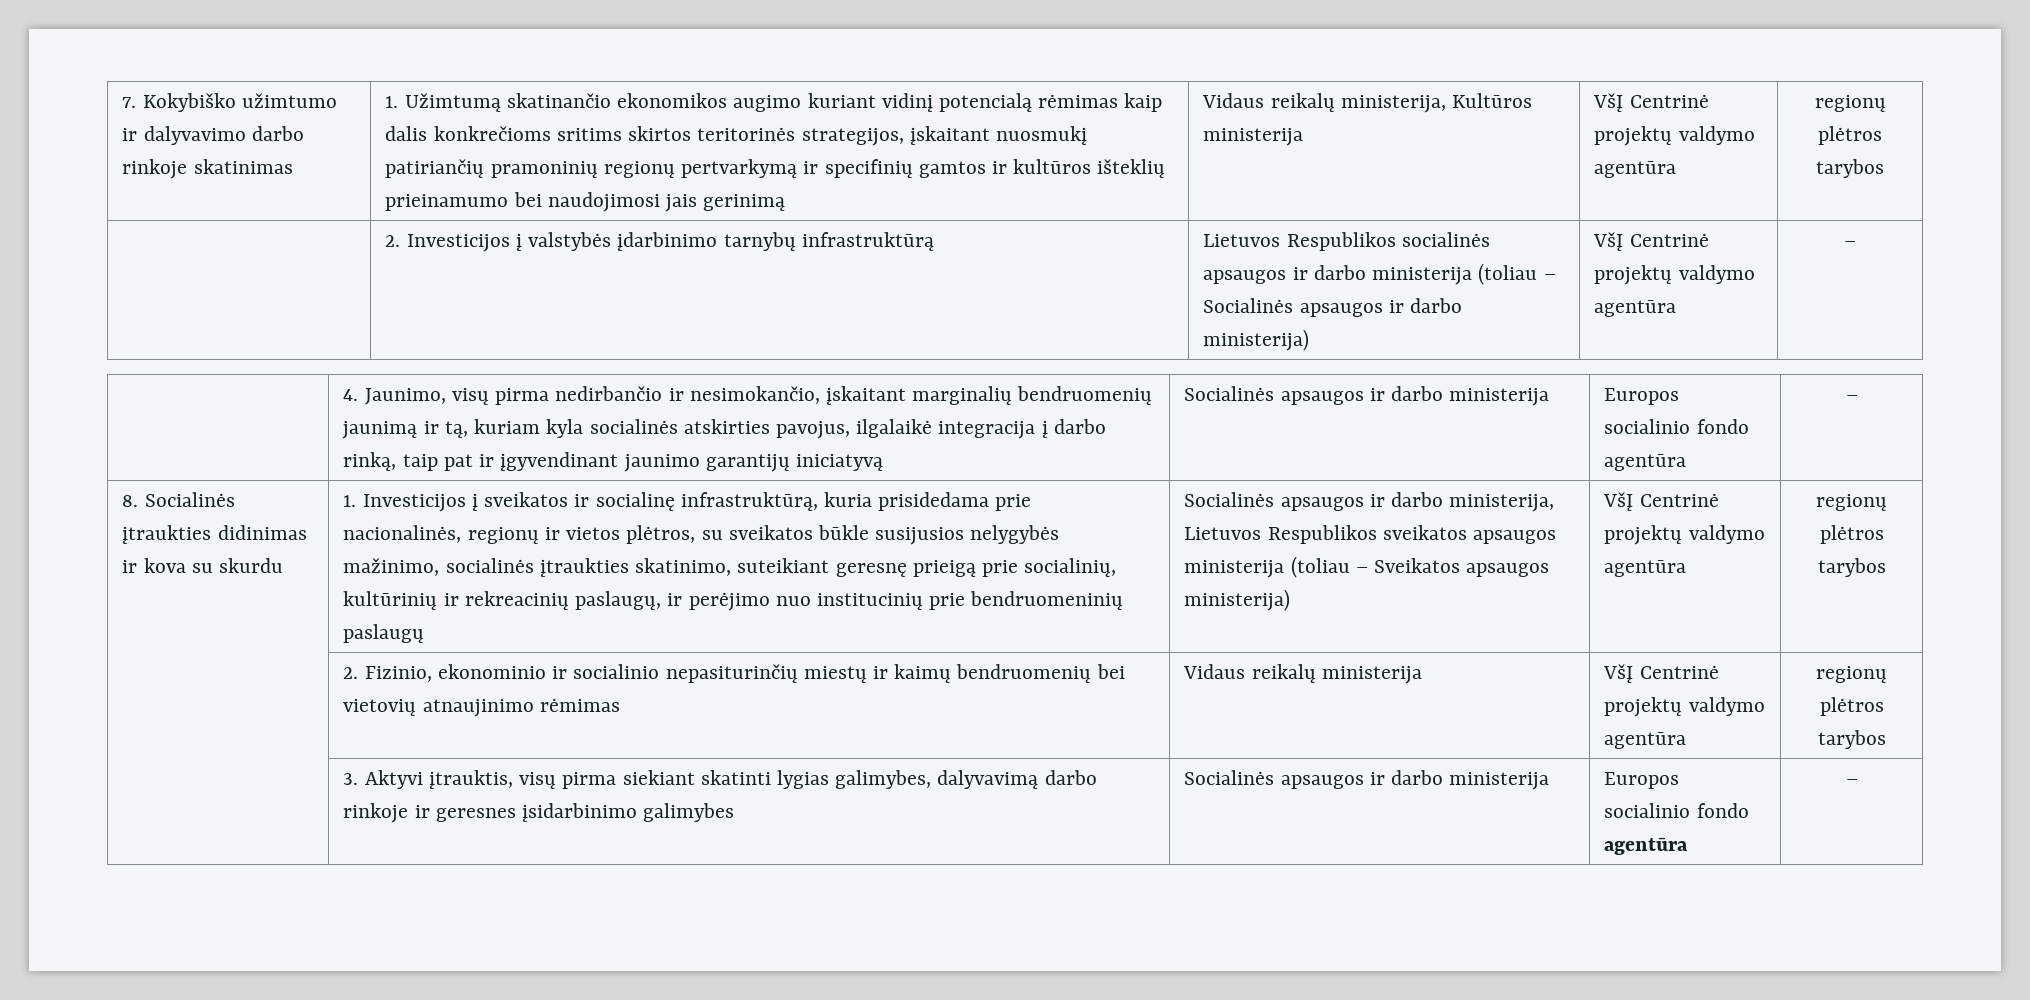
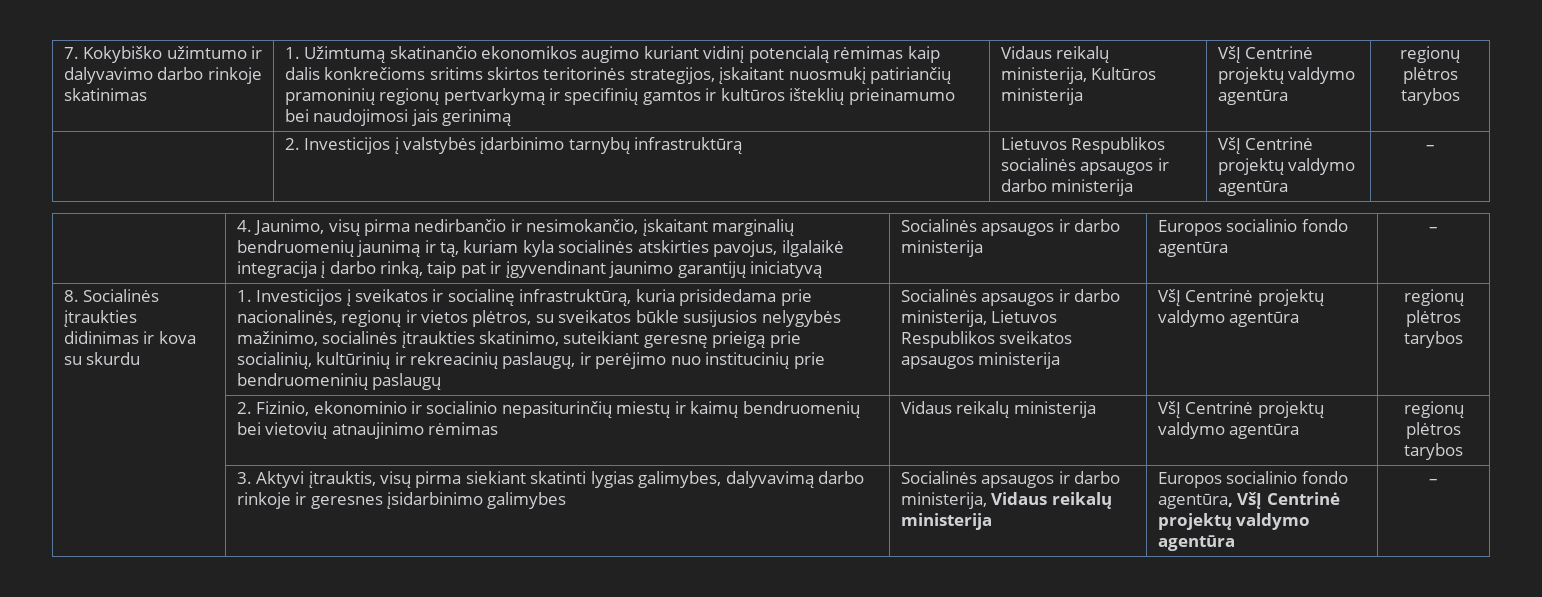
[1478,263,1556,285] [1203,298,1463,317] [1203,329,1310,351] (toliau – Socialinės apsaugos ir darbo ministerija) -> (1134, 187) none
[1290,556,1550,578] [1184,589,1291,611] (toliau – Sveikatos apsaugos ministerija) -> (1061, 360) none
[1449,772,1550,790] [1604,772,1680,789] [1604,803,1749,818] ministerija | Europos socialinio fondo -> [900,492,1112,509] [900,513,992,530] [1157,471,1348,488] [1157,492,1340,509] [1157,513,1311,530] ministerija, Vidaus reikalų ministerija | Europos socialinio fondo agentūra, VšĮ Centrinė projektų valdymo

